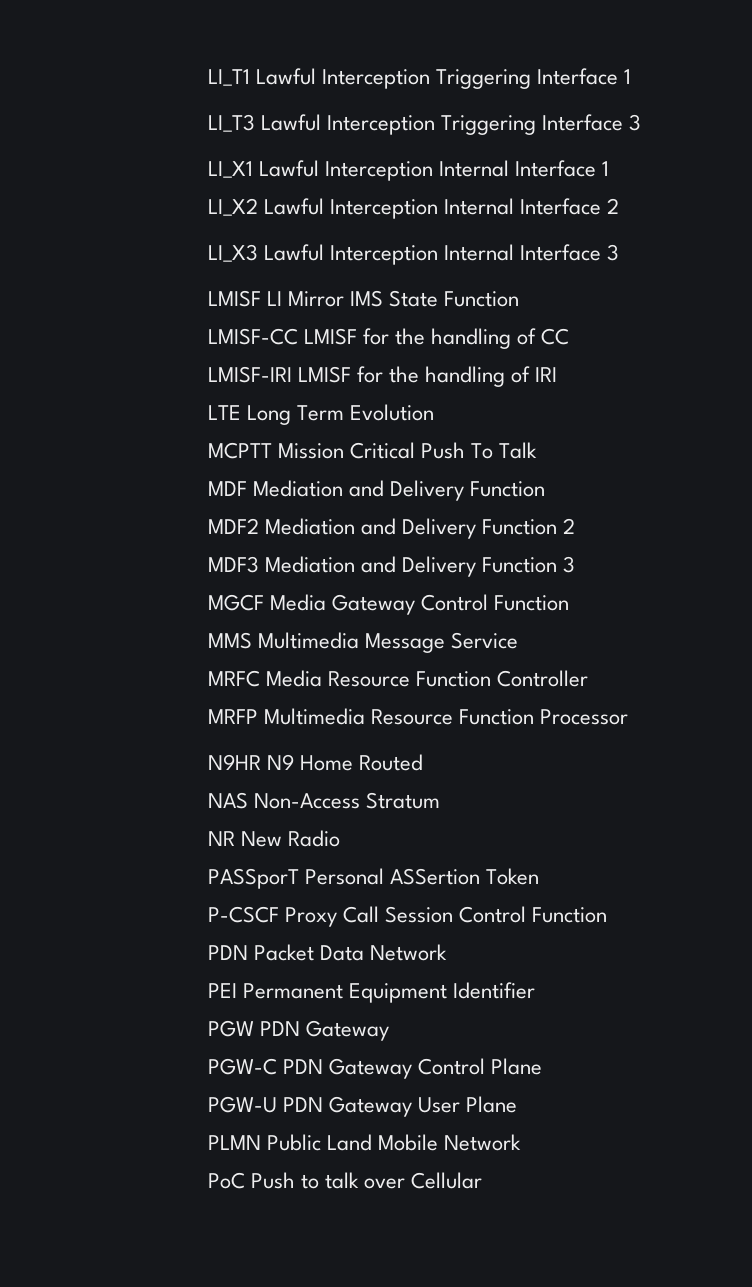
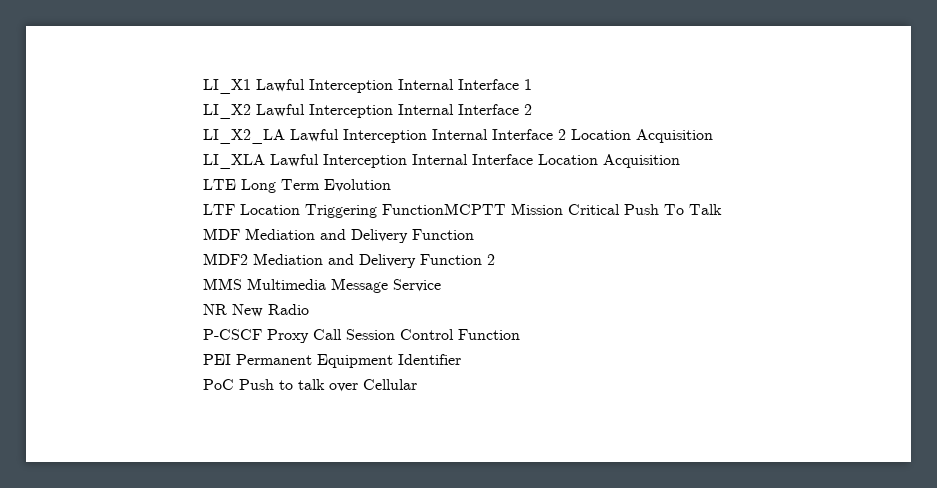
[207,68,631,89] [207,114,641,135] LI_T1 Lawful Interception Triggering Interface 1 // LI_T3 Lawful Interception Triggering Interface 3 // -> (203, 86) none
[207,244,619,265] [207,290,519,307] [207,328,570,349] [207,366,558,387] LI_X3 Lawful Interception Internal Interface 3 // LMISF LI Mirror IMS State Function // LMISF-CC LMISF for the handling of CC // LMISF-IRI LMISF for the handling of IRI -> [203,129,714,144] [203,154,681,169] LI_X2_LA Lawful Interception Internal Interface 2 Location Acquisition // LI_XLA Lawful Interception Internal Interface Location Acquisition
[207,442,272,459] MCPTT -> [203,203,507,218] LTF Location Triggering FunctionMCPTT
[207,556,575,577] [207,594,569,615] [207,632,518,653] [207,670,588,687] [207,708,628,725] [207,754,423,771] [207,792,440,809] MDF3 Mediation and Delivery Function 3 // MGCF Media Gateway Control Function // MMS Multimedia Message Service // MRFC Media Resource Function Controller // MRFP Multimedia Resource Function Processor // N9HR N9 Home Routed // NAS Non-Access Stratum -> [203,278,442,293] MMS Multimedia Message Service
[207,868,539,889] // PASSporT Personal ASSertion Token -> (310, 309) none
[207,944,447,961] // PDN Packet Data Network -> (521, 334) none
[207,1020,389,1041] [207,1058,542,1079] [207,1096,517,1117] [207,1134,521,1151] // PGW PDN Gateway // PGW-C PDN Gateway Control Plane // PGW-U PDN Gateway User Plane // PLMN Public Land Mobile Network -> (462, 359) none

